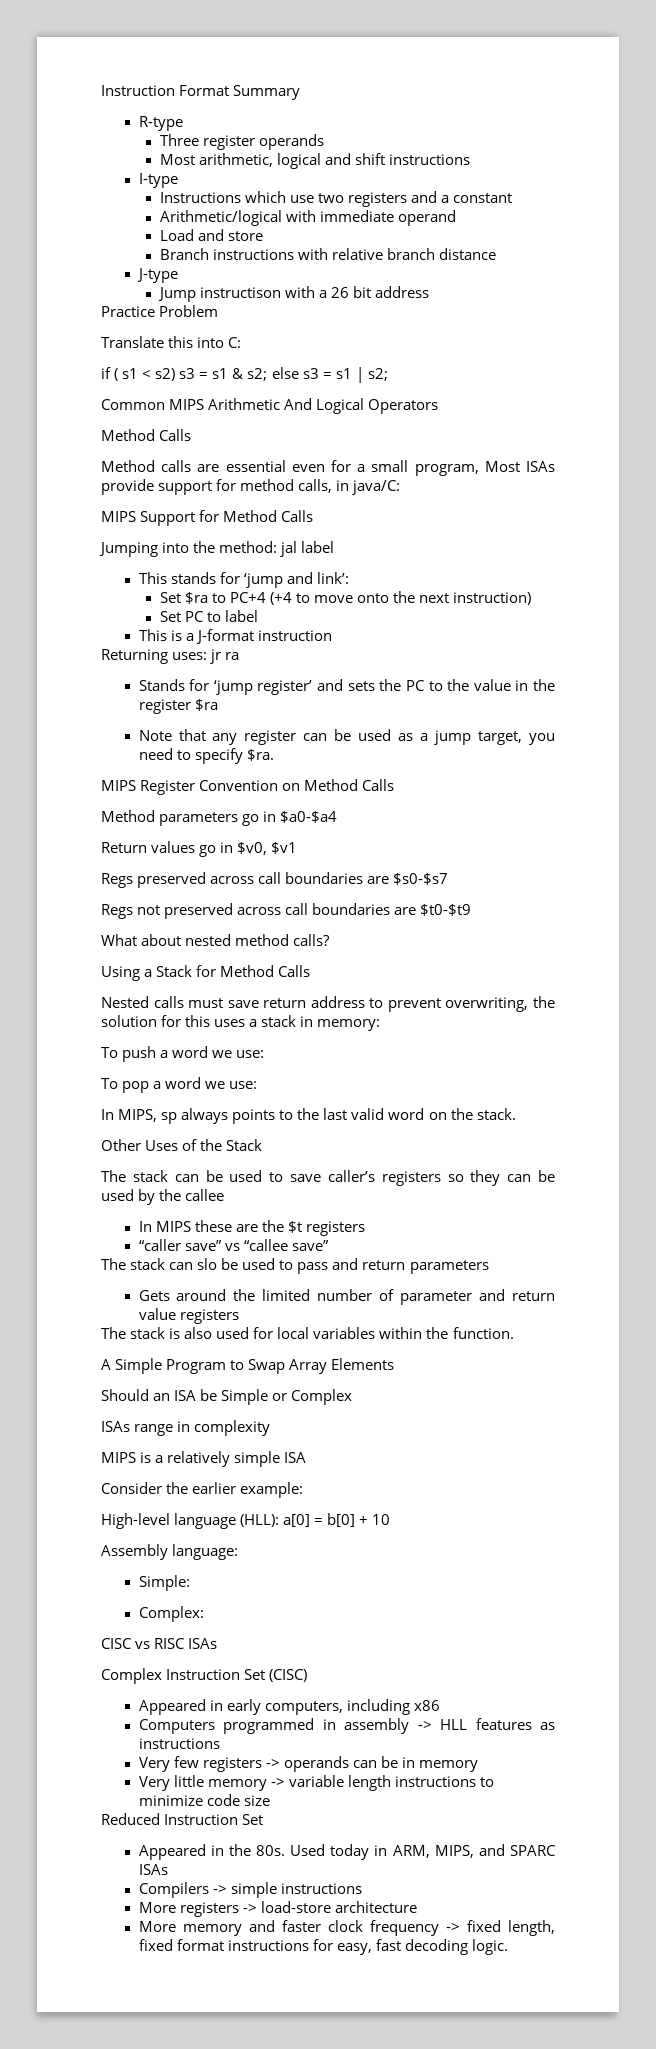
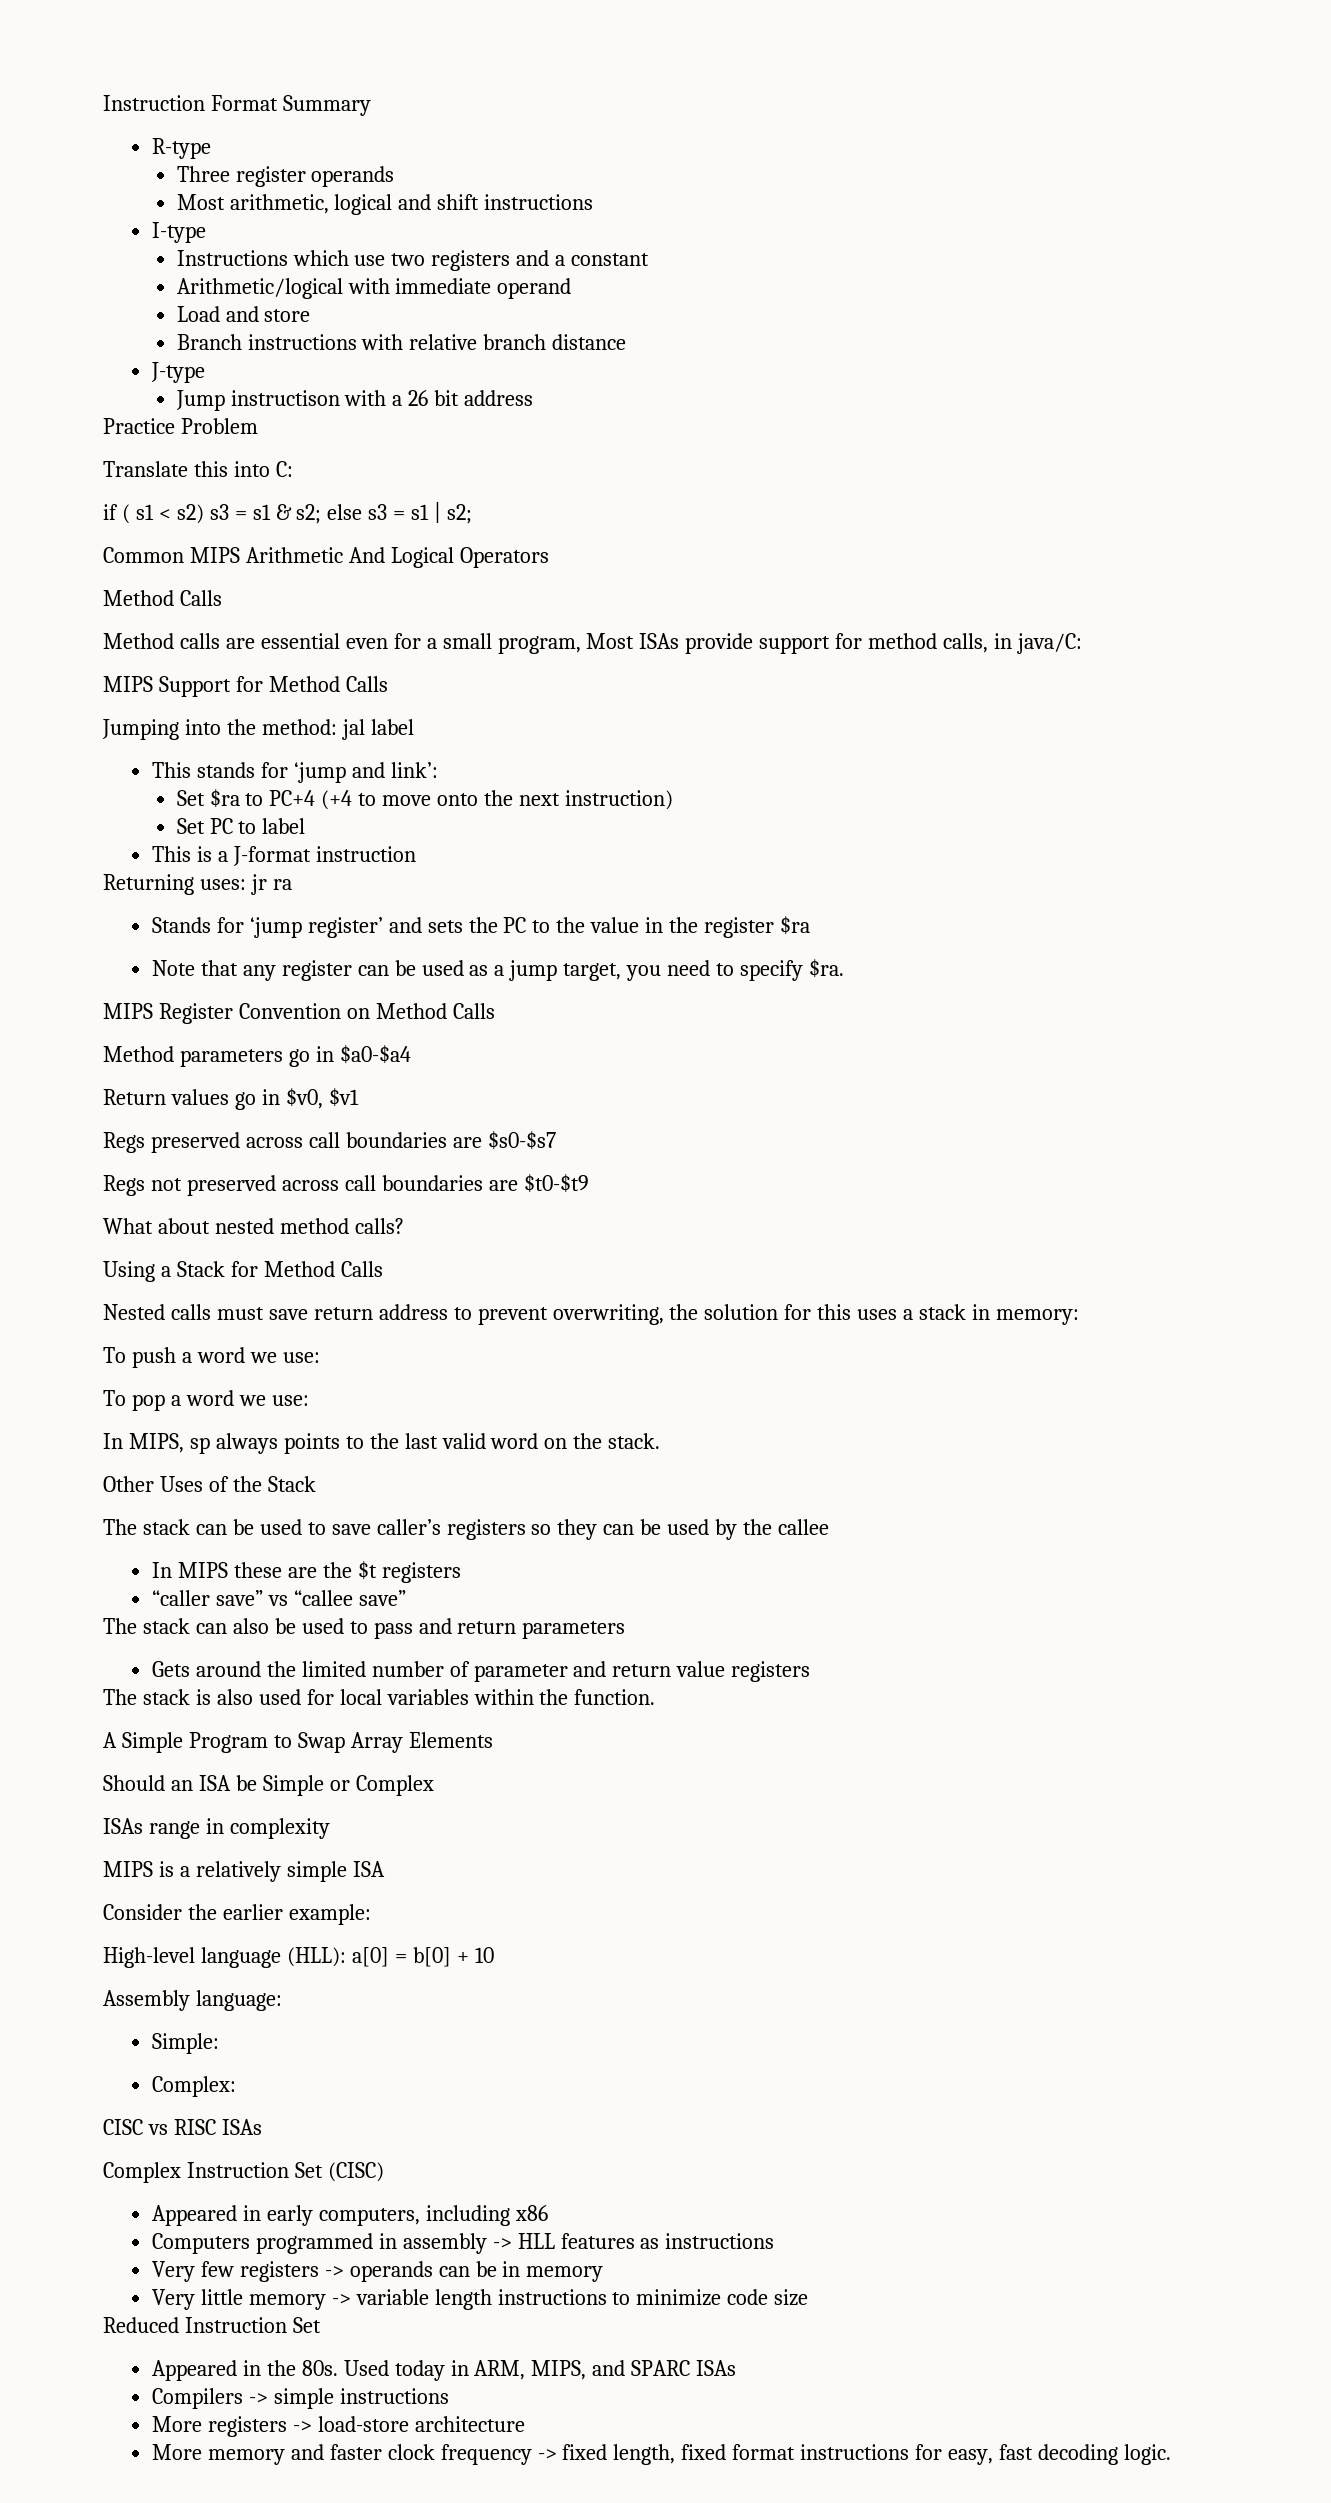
[197,1258,218,1270] slo -> [232,1618,269,1634] also

